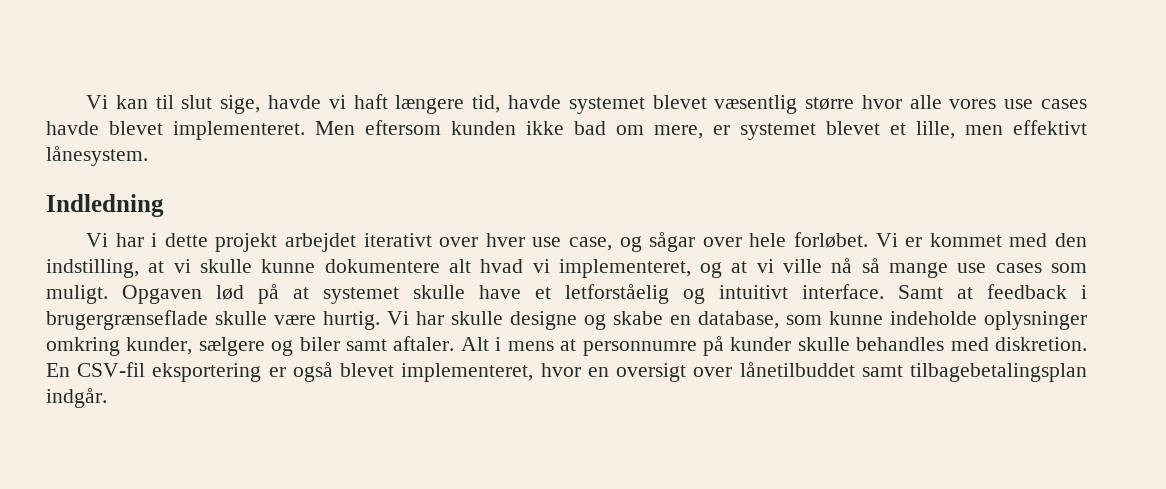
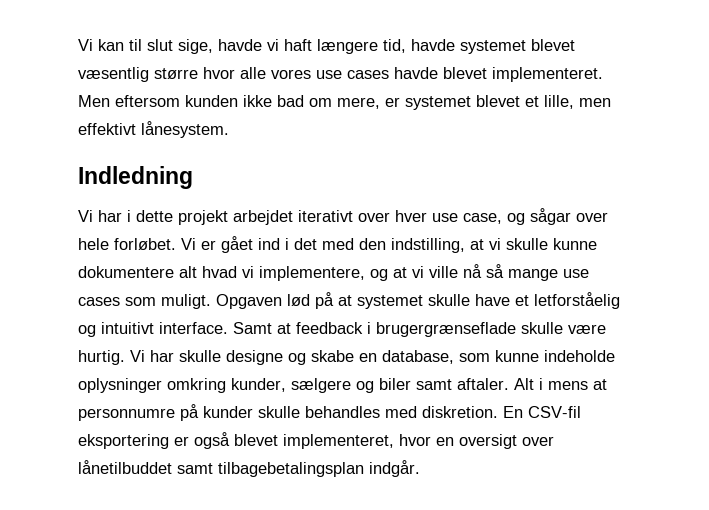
[929,233,1002,247] kommet -> [221,236,317,253] gået ind i det
[558,259,691,278] implementeret, -> [259,266,365,281] implementere,

